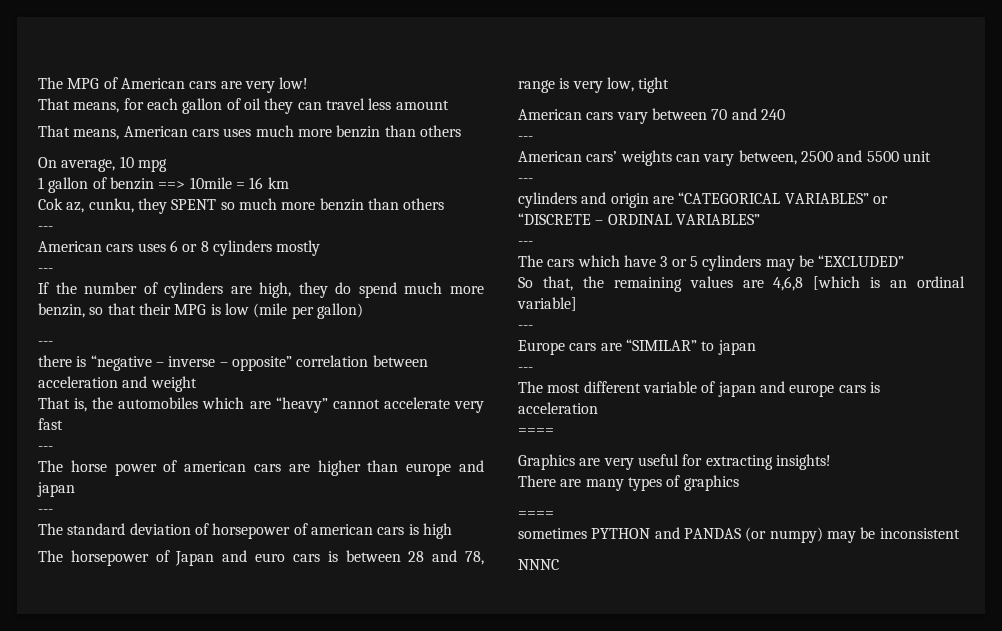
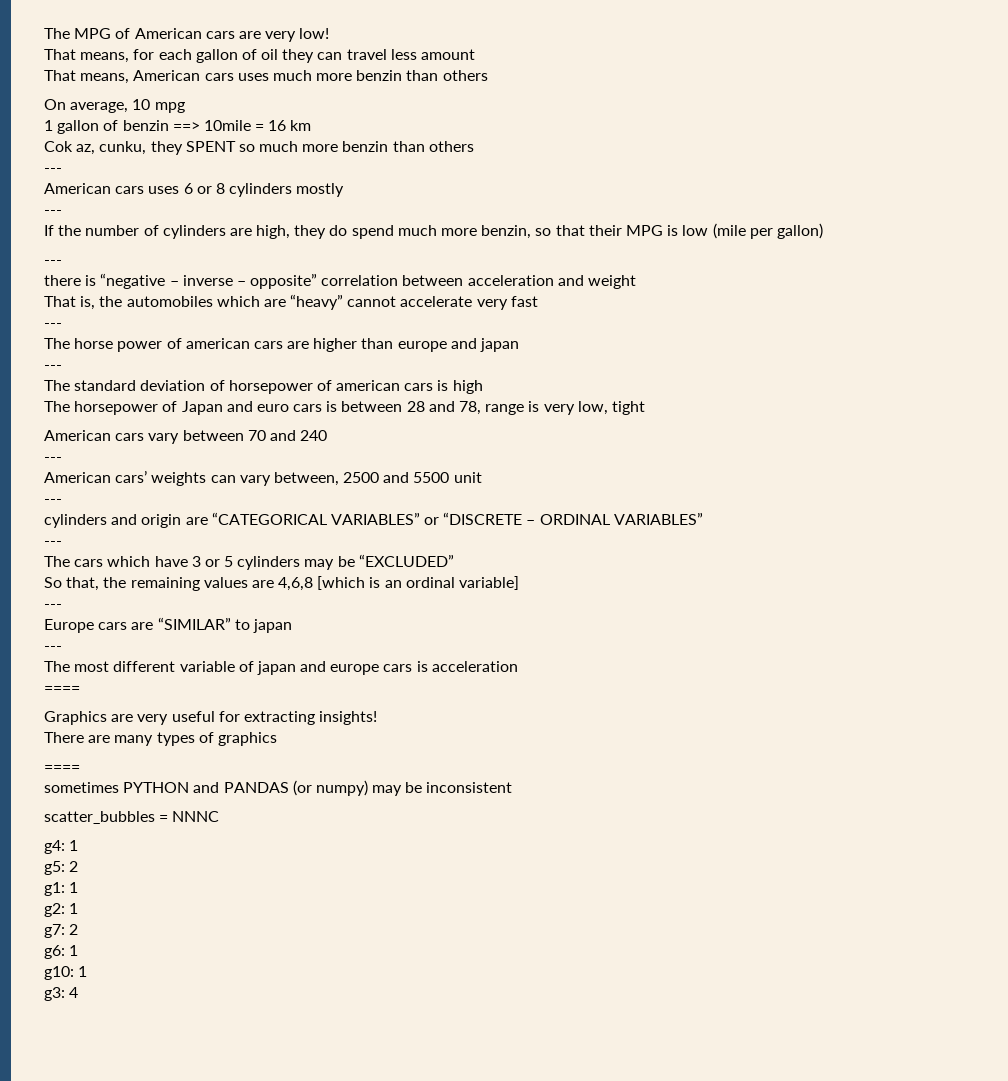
(960, 533) none -> [44,811,169,824] scatter_bubbles =
(559, 564) none -> [44,840,79,854] [44,861,79,875] [44,882,79,896] [44,903,79,917] [44,924,79,938] [44,945,79,959] [44,966,88,980] [44,987,79,1001] // g4: 1 // g5: 2 // g1: 1 // g2: 1 // g7: 2 // g6: 1 // g10: 1 // g3: 4

